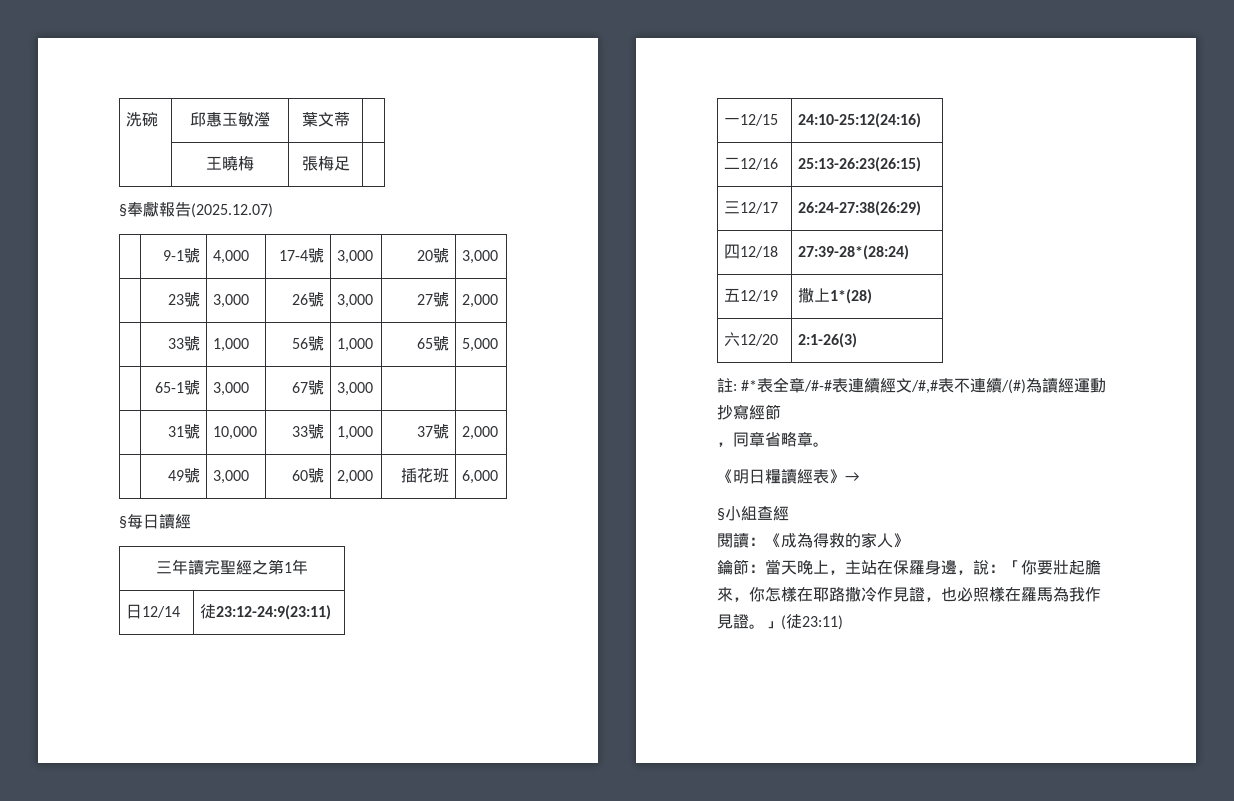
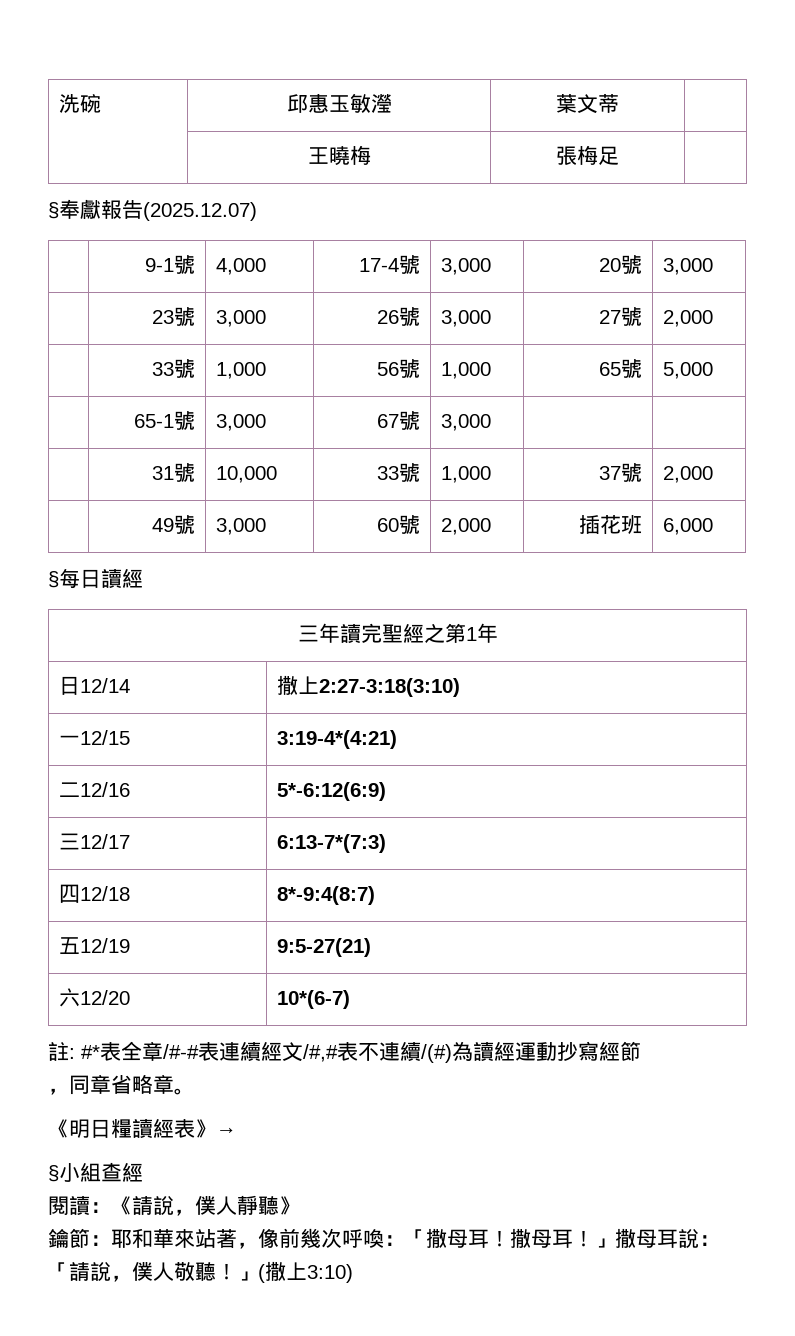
[199,604,331,620] 徒23:12-24:9(23:11) -> [276,675,460,697] 撒上2:27-3:18(3:10)
[797,113,921,128] 24:10-25:12(24:16) -> [276,730,397,749] 3:19-4*(4:21)
[797,157,921,172] 25:13-26:23(26:15) -> [276,782,386,801] 5*-6:12(6:9)
[797,201,921,216] 26:24-27:38(26:29) -> [276,834,386,853] 6:13-7*(7:3)
[797,245,909,260] 27:39-28*(28:24) -> [276,886,375,905] 8*-9:4(8:7)
[797,288,872,304] 撒上1*(28) -> [276,938,371,957] 9:5-27(21)
[797,333,857,348] 2:1-26(3) -> [276,990,350,1009] 10*(6-7)
[781,532,893,548] 成為得救的家人 -> [132,1195,279,1216] 請說，僕人靜聽
[765,559,1101,575] [717,587,1101,602] [717,614,843,630] 當天晚上，主站在保羅身邊，說：「你要壯起膽來，你怎樣在耶路撒冷作見證，也必照樣在羅馬為我作見證。」(徒23:11) -> [111,1228,720,1249] [48,1261,353,1283] 耶和華來站著，像前幾次呼喚：「撒母耳！撒母耳！」撒母耳說：「請說，僕人敬聽！」(撒上3:10)

